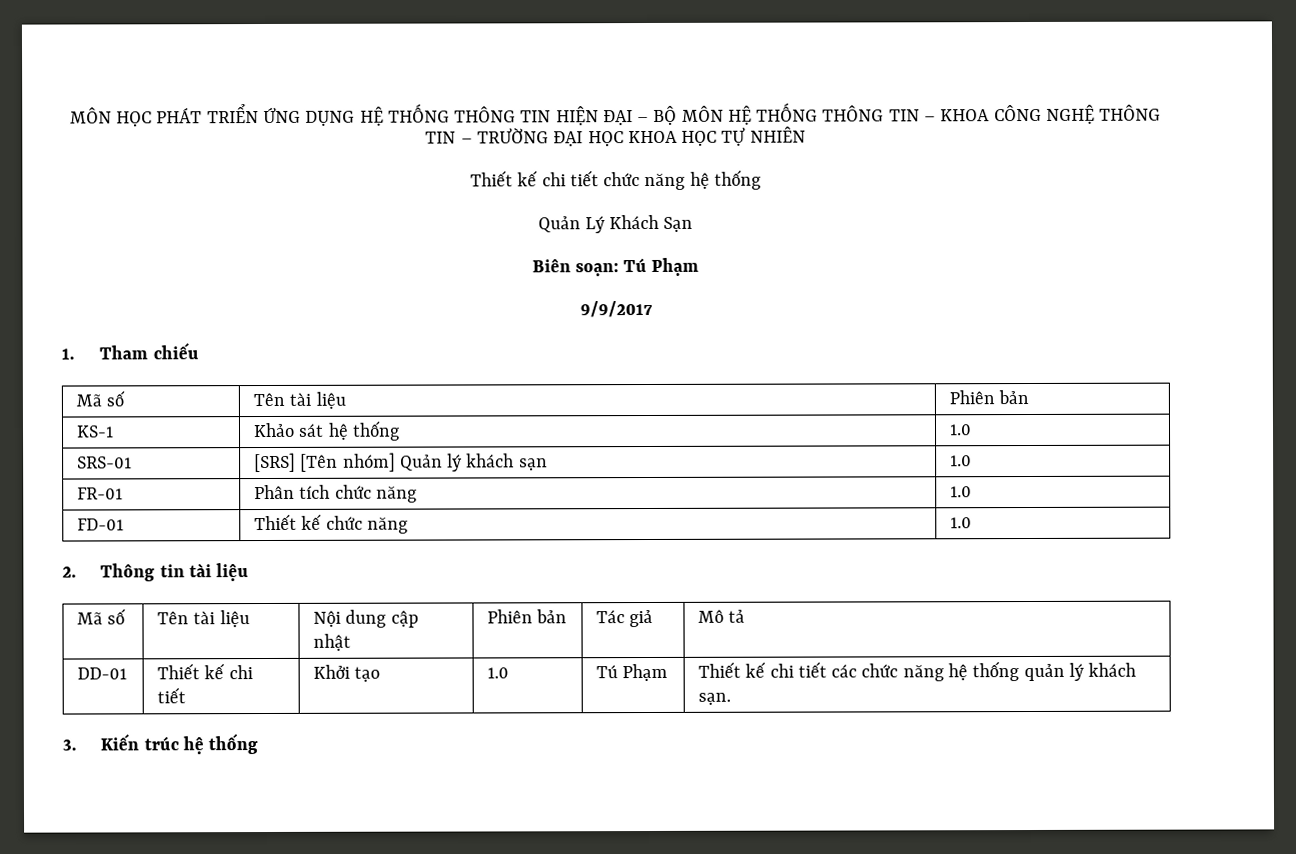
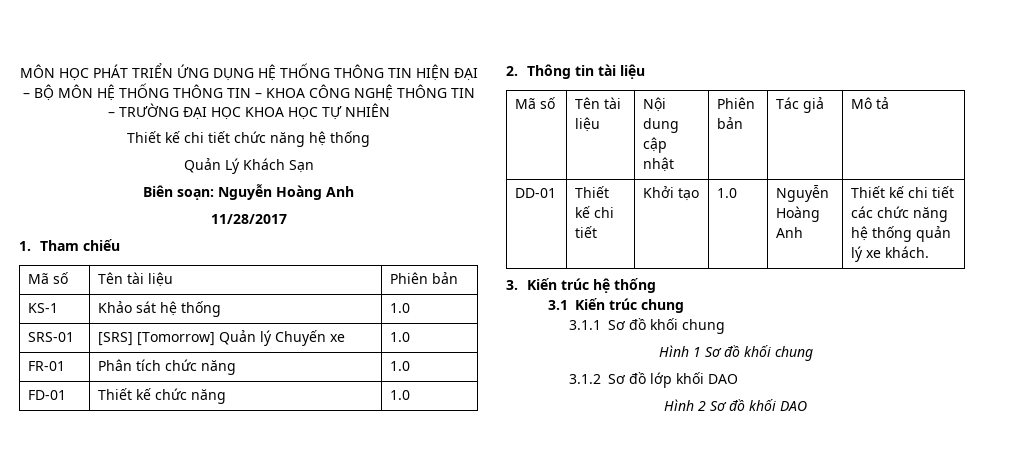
[623,257,700,276] [579,300,653,318] Tú Phạm // 9/9/2017 -> [218,184,354,200] [210,214,287,224] Nguyễn Hoàng Anh // 11/28/2017
[300,452,548,472] [Tên nhóm] Quản lý khách sạn -> [137,330,346,346] [Tomorrow] Quản lý Chuyến xe
[596,663,669,682] Tú Phạm -> [776,185,830,202] [776,206,821,222] [776,227,804,238] Nguyễn Hoàng Anh
[1088,662,1137,677] [698,692,732,705] khách sạn. -> [866,246,930,258] xe khách.
(259, 744) none -> [548,298,685,313] [569,318,726,334] [658,345,813,361] [569,372,739,388] [664,399,807,411] // 3.1 Kiến trúc chung // 3.1.1 Sơ đồ khối chung // Hình 1 Sơ đồ khối chung // 3.1.2 Sơ đồ lớp khối DAO // Hình 2 Sơ đồ khối DAO

